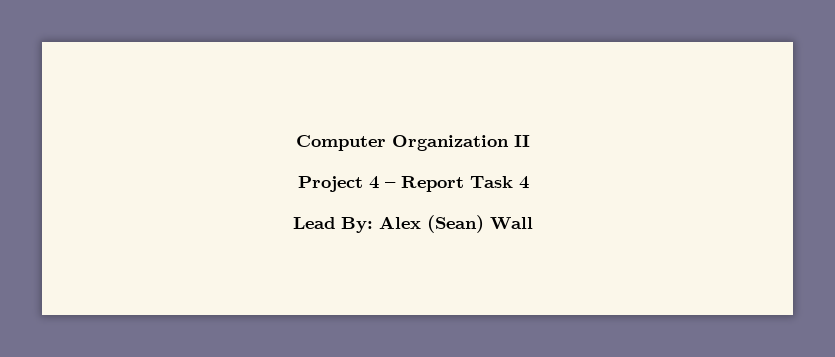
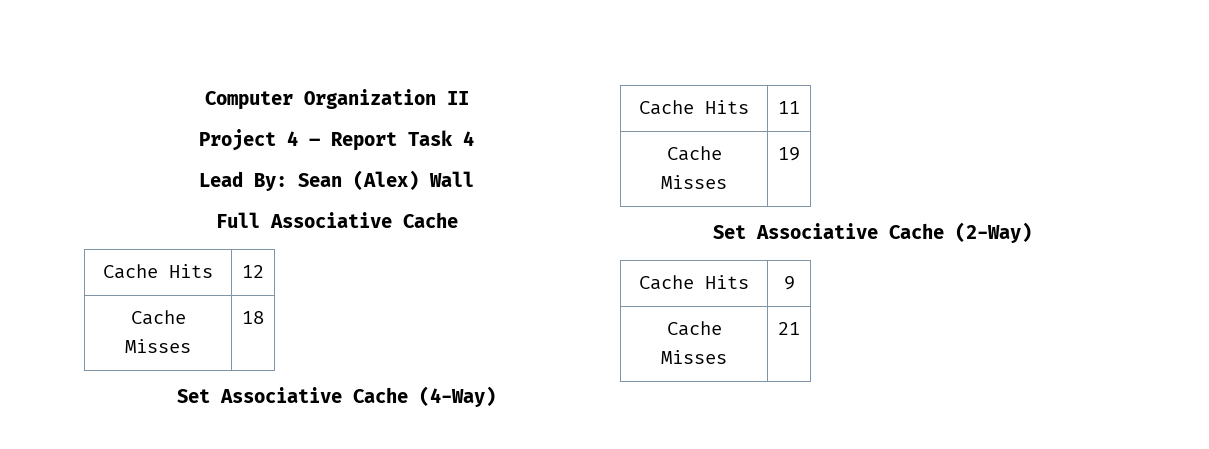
[379,215,484,233] Alex (Sean) -> [298,170,419,190] Sean (Alex)
(533, 223) none -> [215,212,458,228] [103,264,213,279] [242,265,264,278] [130,310,186,325] [125,339,191,353] [242,311,264,324] [177,386,496,407] [639,100,749,115] [778,101,800,114] [666,146,722,161] [661,175,727,189] [778,147,800,161] [713,222,1032,243] [639,275,749,290] [783,276,795,290] [666,321,722,336] [661,350,727,364] [778,322,800,335] // Full Associative Cache // Cache Hits | 12 // Cache Misses | 18 // Set Associative Cache (4-Way) // Cache Hits | 11 // Cache Misses | 19 // Set Associative Cache (2-Way) // Cache Hits | 9 // Cache Misses | 21

